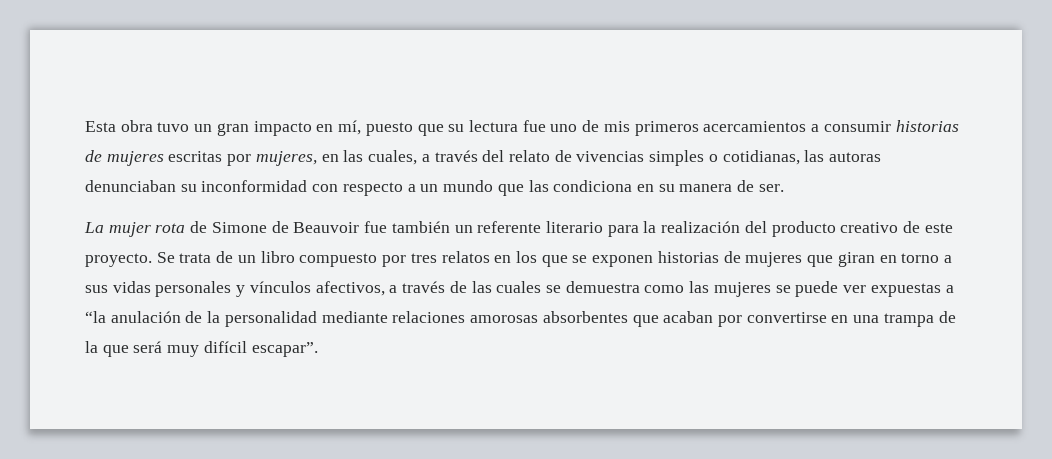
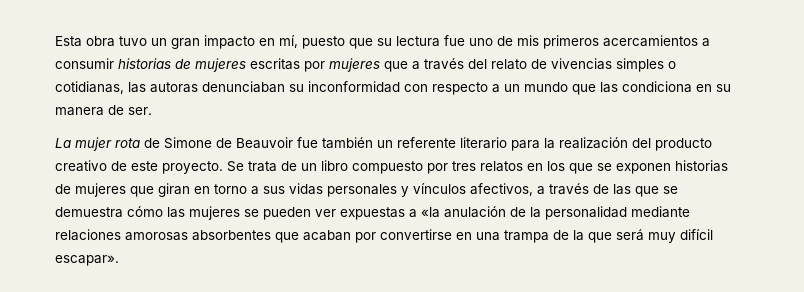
[255,150,418,166] mujeres, en las cuales, -> [329,58,408,72] mujeres que
[496,281,542,293] cuales -> [635,186,659,197] que
[644,285,685,293] como -> [127,206,163,217] cómo
[795,281,839,297] puede -> [263,207,311,220] pueden
[85,311,106,323] “la -> [421,207,440,218] «la
[251,342,318,357] escapar”. -> [55,255,119,266] escapar».

